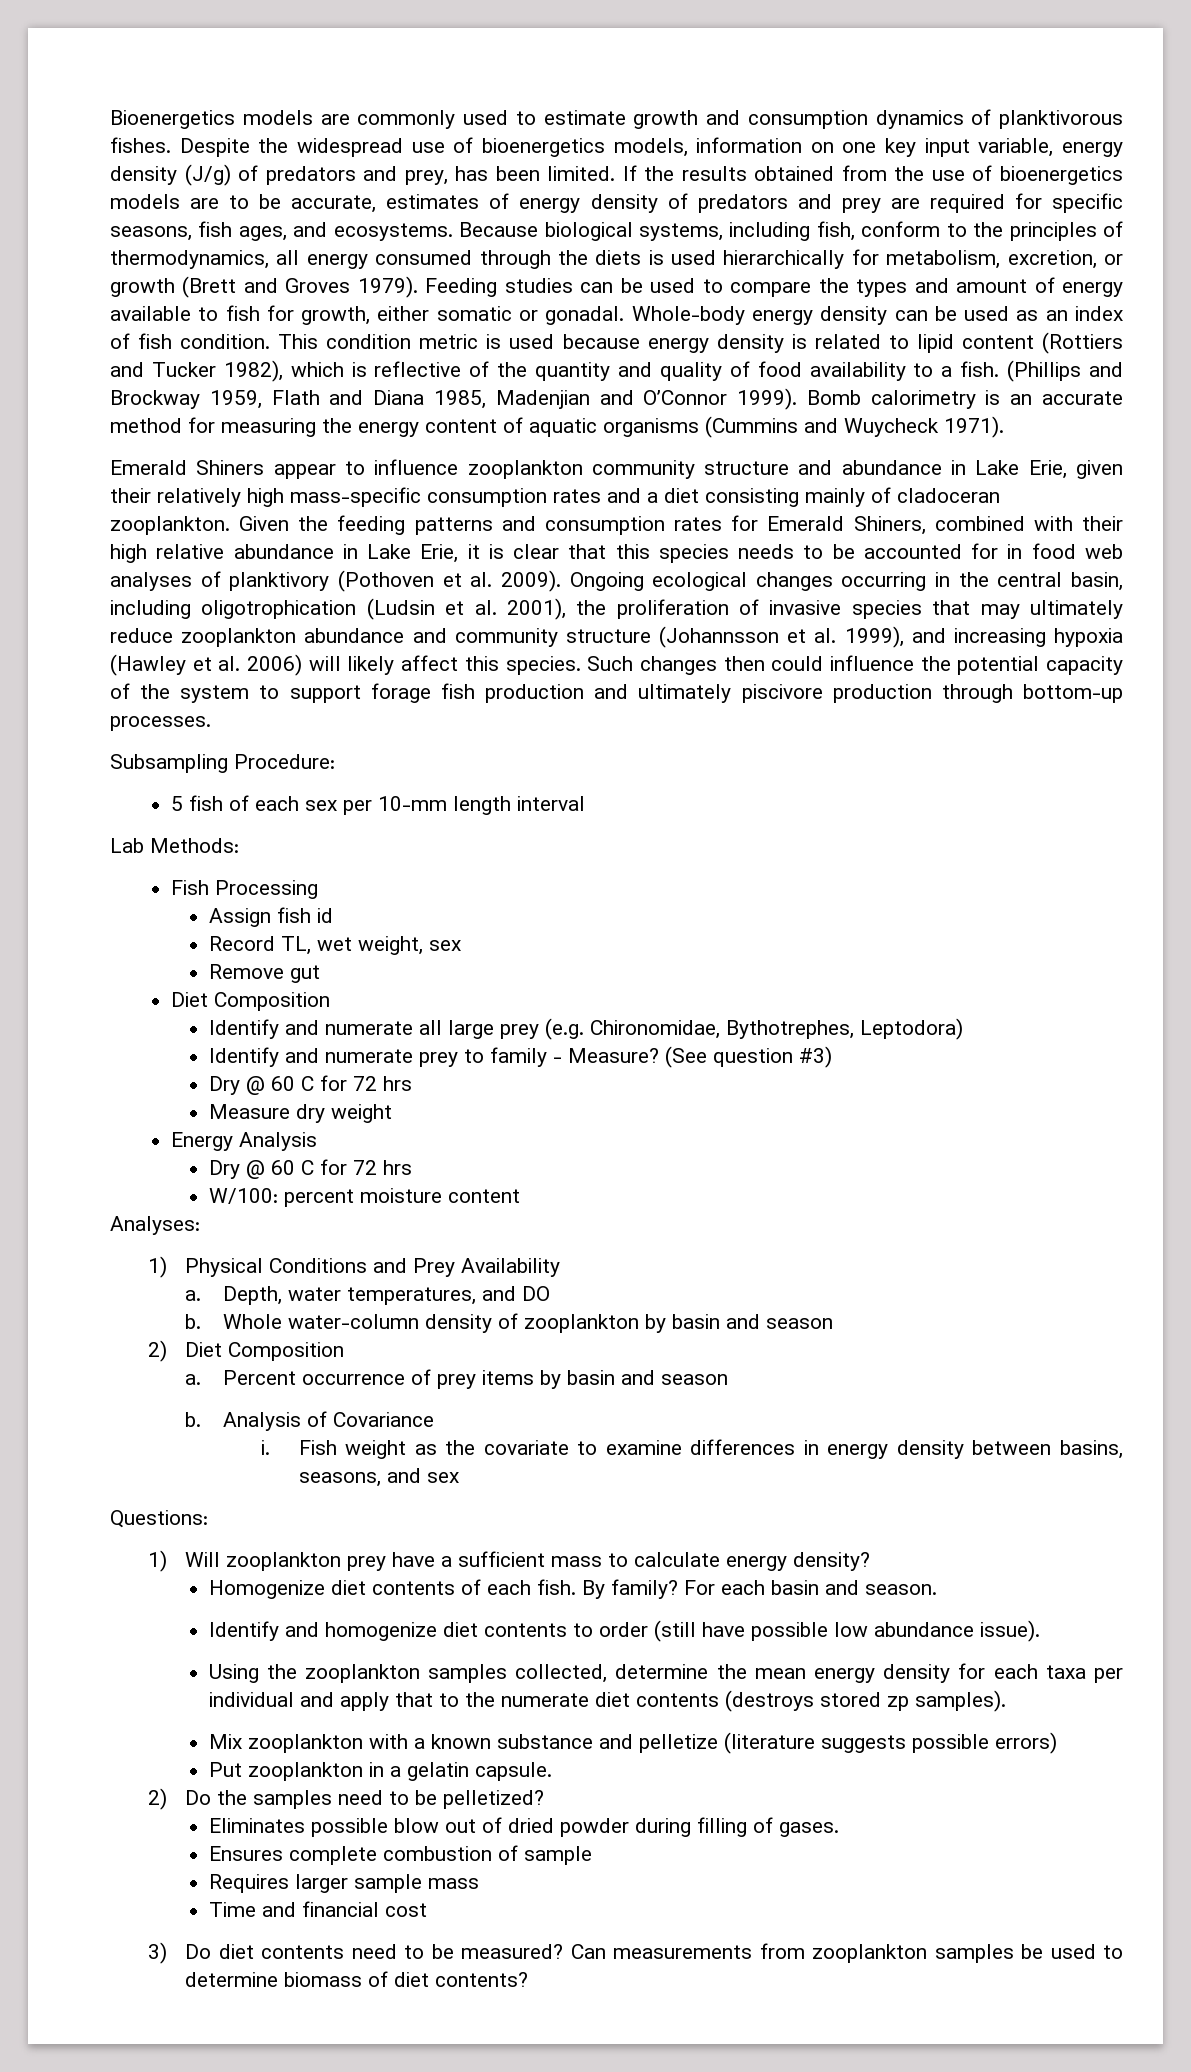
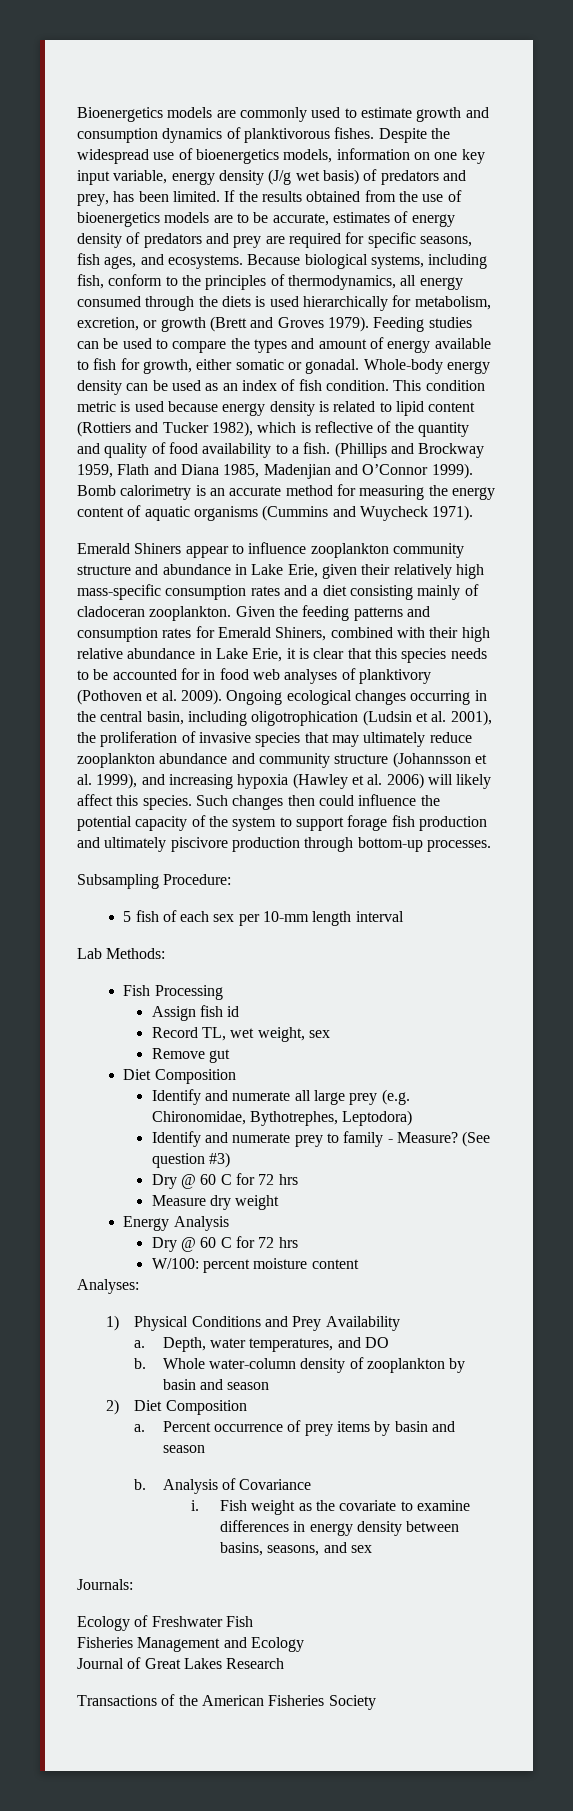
[184,164,231,186] (J/g) -> [268,169,359,185] (J/g wet basis)
[110,1510,208,1528] [147,1550,871,1572] [208,1579,937,1599] [208,1620,1040,1642] [208,1663,1123,1683] [208,1690,1006,1712] [208,1732,1057,1754] [208,1762,552,1781] [147,1788,545,1810] [208,1817,839,1837] [208,1845,592,1865] [208,1874,479,1893] [208,1901,427,1917] [147,1942,1123,1964] [185,1971,529,1987] Questions: // 1) Will zooplankton prey have a sufficient mass to calculate energy density? // Homogenize diet contents of each fish. By family? For each basin and season. // Identify and homogenize diet contents to order (still have possible low abundance issue). // Using the zooplankton samples collected, determine the mean energy density for each taxa per individual and apply that to the numerate diet contents (destroys stored zp samples). // Mix zooplankton with a known substance and pelletize (literature suggests possible errors) // Put zooplankton in a gelatin capsule. // 2) Do the samples need to be pelletized? // Eliminates possible blow out of dried powder during filling of gases. // Ensures complete combustion of sample // Requires larger sample mass // Time and financial cost // 3) Do diet contents need to be measured? Can measurements from zooplankton samples be used to determine biomass of diet contents? -> [77,1579,133,1590] [77,1615,253,1631] [77,1637,304,1652] [77,1657,285,1669] [77,1694,376,1710] Journals: // Ecology of Freshwater Fish // Fisheries Management and Ecology // Journal of Great Lakes Research // Transactions of the American Fisheries Society

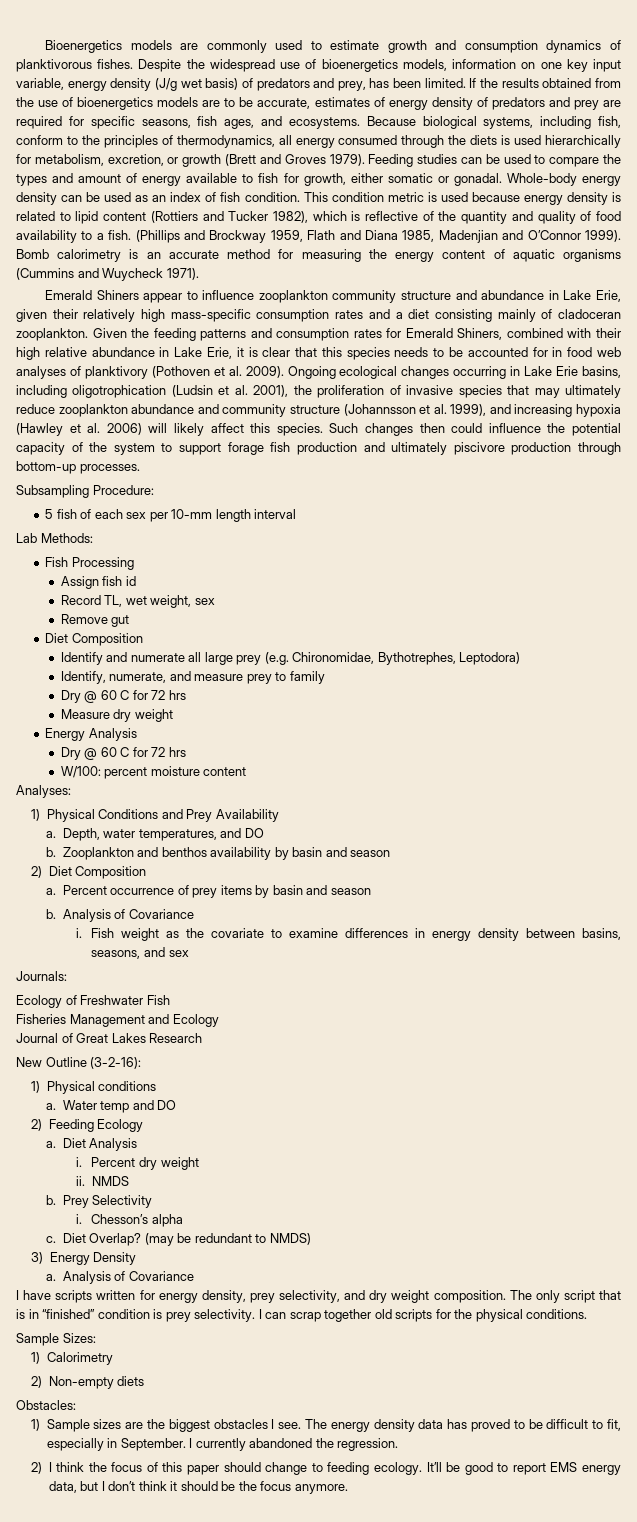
[77,711,184,725] the central basin, -> [524,366,622,378] Lake Erie basins,
[151,1131,291,1147] Identify and numerate -> [60,671,244,684] Identify, numerate, and measure
[387,1131,491,1147] [151,1152,231,1168] - Measure? (See question #3) -> (325, 677) none
[162,1357,446,1373] Whole water-column density of zooplankton -> [62,847,272,860] Zooplankton and benthos availability
[77,1694,376,1710] Transactions of the American Fisheries Society -> [16,1057,142,1069] [31,1081,157,1094] [46,1100,177,1113] [31,1119,144,1132] [46,1138,138,1151] [76,1157,199,1170] [76,1176,129,1186] [46,1195,153,1208] [76,1214,183,1227] [46,1233,311,1246] [31,1252,137,1265] [46,1271,194,1284] [16,1290,621,1303] [16,1309,588,1322] [16,1333,96,1346] [31,1352,113,1365] [31,1376,145,1389] [16,1400,76,1410] [31,1419,621,1432] [46,1438,399,1451] [31,1462,621,1475] [48,1481,348,1494] New Outline (3-2-16): // 1) Physical conditions // a. Water temp and DO // 2) Feeding Ecology // a. Diet Analysis // i. Percent dry weight // ii. NMDS // b. Prey Selectivity // i. Chesson’s alpha // c. Diet Overlap? (may be redundant to NMDS) // 3) Energy Density // a. Analysis of Covariance // I have scripts written for energy density, prey selectivity, and dry weight composition. The only script that is in “finished” condition is prey selectivity. I can scrap together old scripts for the physical conditions. // Sample Sizes: // 1) Calorimetry // 2) Non-empty diets // Obstacles: // 1) Sample sizes are the biggest obstacles I see. The energy density data has proved to be difficult to fit, especially in September. I currently abandoned the regression. // 2) I think the focus of this paper should change to feeding ecology. It’ll be good to report EMS energy data, but I don’t think it should be the focus anymore.

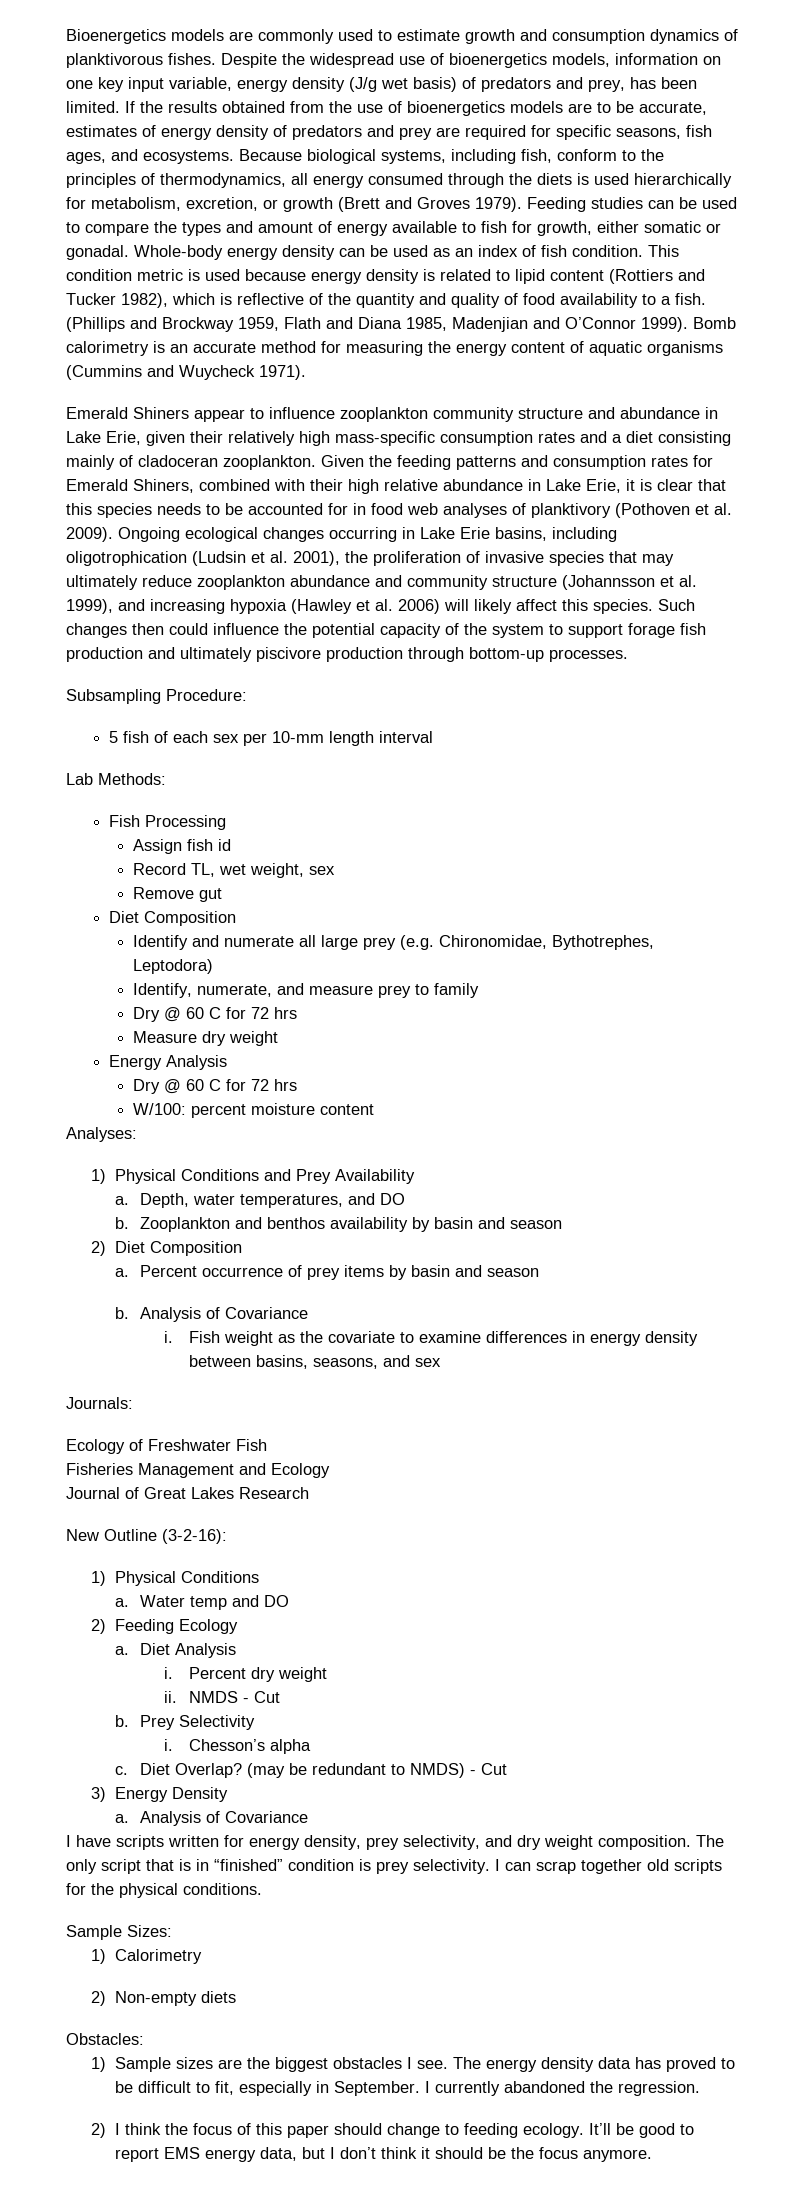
[98,1081,157,1091] conditions -> [181,1571,260,1583] Conditions
(129, 1181) none -> [242,1691,280,1703] - Cut
(311, 1239) none -> [469,1763,507,1775] - Cut

